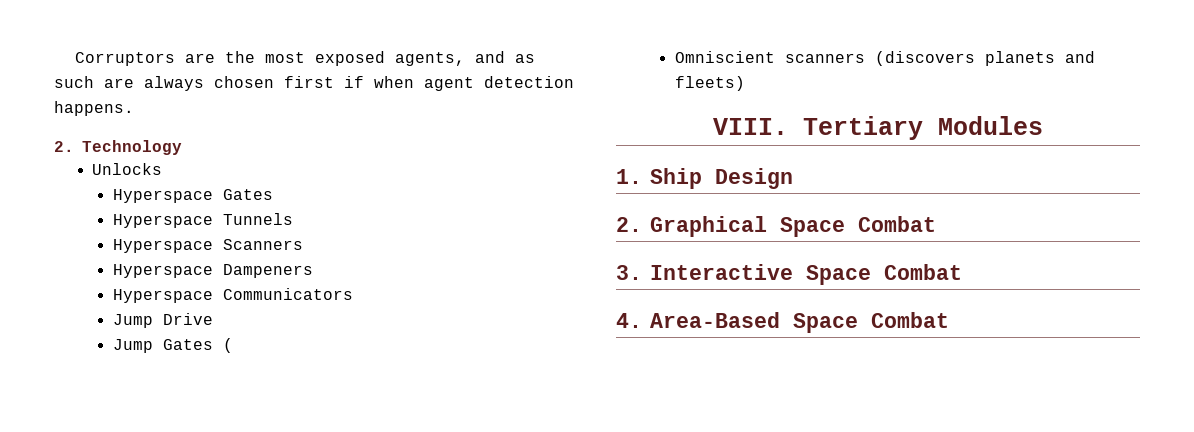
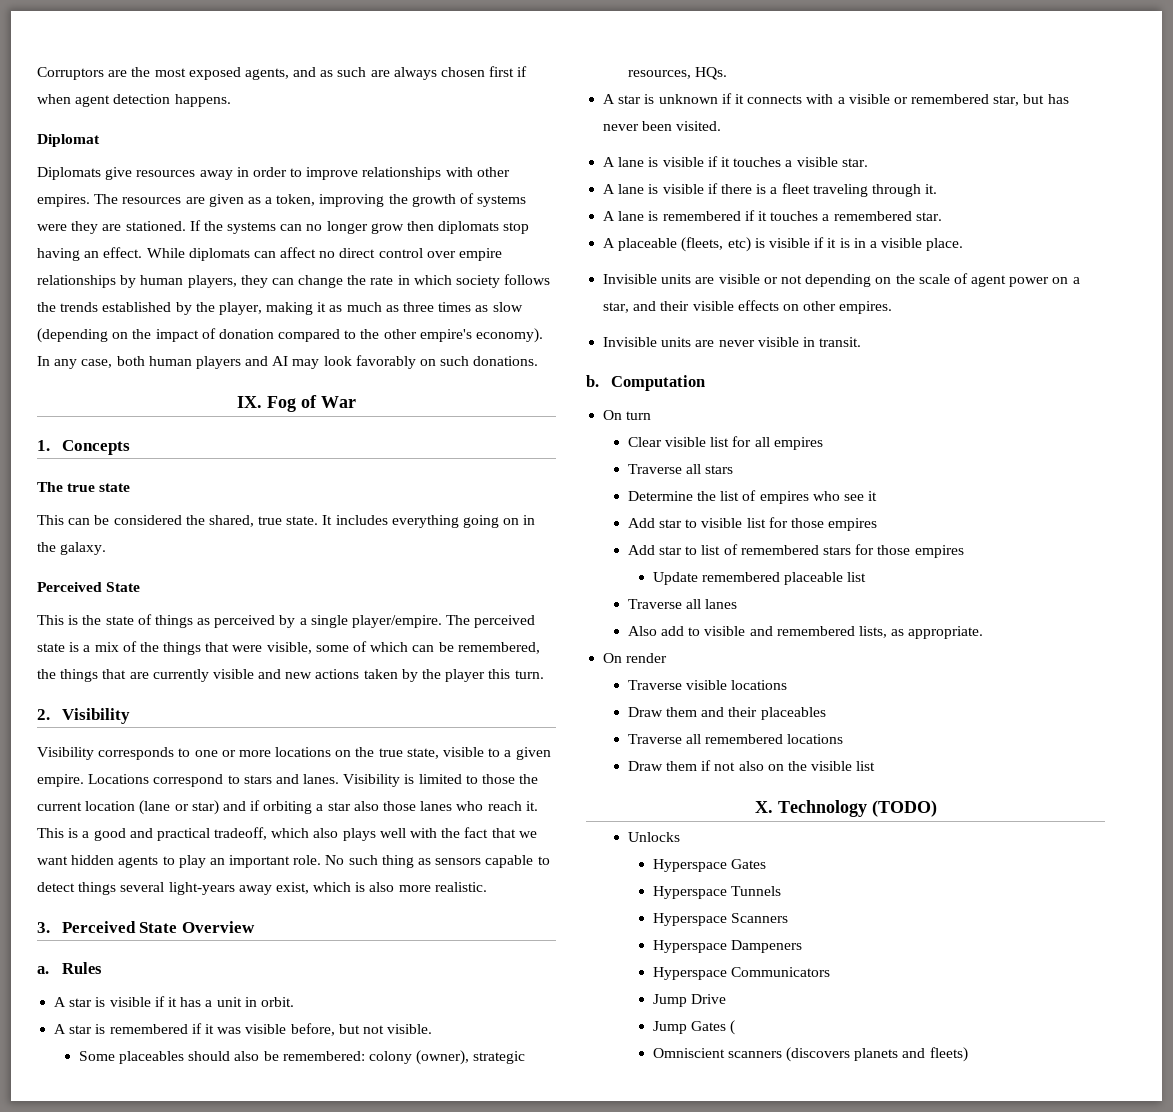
[54,141,74,152] 2. -> [37,134,100,147] [37,167,510,180] [37,193,527,207] [37,220,530,234] [37,247,503,261] [37,274,551,288] [37,302,523,315] [37,328,544,343] [37,355,539,369] [237,395,356,412] [37,440,130,455] [37,482,131,492] [37,515,536,528] [37,542,107,555] [37,582,141,592] [37,614,536,628] [37,641,540,655] [37,669,544,682] [37,708,130,724] [37,747,551,760] [37,774,539,787] [37,800,538,815] [37,827,537,841] [37,855,550,868] [37,882,487,895] [37,921,256,933] [37,962,102,974] [54,996,294,1007] [54,1023,433,1036] [78,1050,526,1065] [627,67,728,80] [603,93,1069,106] [603,121,722,131] [603,156,868,167] [603,183,938,197] [603,210,942,221] [603,237,964,252] [603,273,1080,287] [603,300,893,314] [603,337,862,347] [586,375,705,391] [603,410,652,420] [627,436,823,450] [627,464,734,474] [627,490,878,504] [627,517,878,531] [627,544,964,558] [652,572,867,585] [627,599,738,609] [627,626,984,639] [603,653,668,663] [627,680,788,690] [627,707,826,720] [627,734,844,744] [627,760,876,771] [754,801,773,813] Diplomat // Diplomats give resources away in order to improve relationships with other empires. The resources are given as a token, improving the growth of systems were they are stationed. If the systems can no longer grow then diplomats stop having an effect. While diplomats can affect no direct control over empire relationships by human players, they can change the rate in which society follows the trends established by the player, making it as much as three times as slow (depending on the impact of donation compared to the other empire's economy). In any case, both human players and AI may look favorably on such donations. // IX. Fog of War // 1. Concepts // The true state // This can be considered the shared, true state. It includes everything going on in the galaxy. // Perceived State // This is the state of things as perceived by a single player/empire. The perceived state is a mix of the things that were visible, some of which can be remembered, the things that are currently visible and new actions taken by the player this turn. // 2. Visibility // Visibility corresponds to one or more locations on the true state, visible to a given empire. Locations correspond to stars and lanes. Visibility is limited to those the current location (lane or star) and if orbiting a star also those lanes who reach it. This is a good and practical tradeoff, which also plays well with the fact that we want hidden agents to play an important role. No such thing as sensors capable to detect things several light-years away exist, which is also more realistic. // 3. Perceived State Overview // a. Rules // A star is visible if it has a unit in orbit. // A star is remembered if it was visible before, but not visible. // Some placeables should also be remembered: colony (owner), strategic resources, HQs. // A star is unknown if it connects with a visible or remembered star, but has never been visited. // A lane is visible if it touches a visible star. // A lane is visible if there is a fleet traveling through it. // A lane is remembered if it touches a remembered star. // A placeable (fleets, etc) is visible if it is in a visible place. // Invisible units are visible or not depending on the scale of agent power on a star, and their visible effects on other empires. // Invisible units are never visible in transit. // b. Computation // On turn // Clear visible list for all empires // Traverse all stars // Determine the list of empires who see it // Add star to visible list for those empires // Add star to list of remembered stars for those empires // Update remembered placeable list // Traverse all lanes // Also add to visible and remembered lists, as appropriate. // On render // Traverse visible locations // Draw them and their placeables // Traverse all remembered locations // Draw them if not also on the visible list // X.
(182, 147) none -> [871,800,937,817] (TODO)
[713,116,1043,140] [616,168,793,189] [616,216,936,237] [616,264,962,285] [616,312,949,333] // VIII. Tertiary Modules // 1. Ship Design // 2. Graphical Space Combat // 3. Interactive Space Combat // 4. Area-Based Space Combat -> (968, 1054) none

